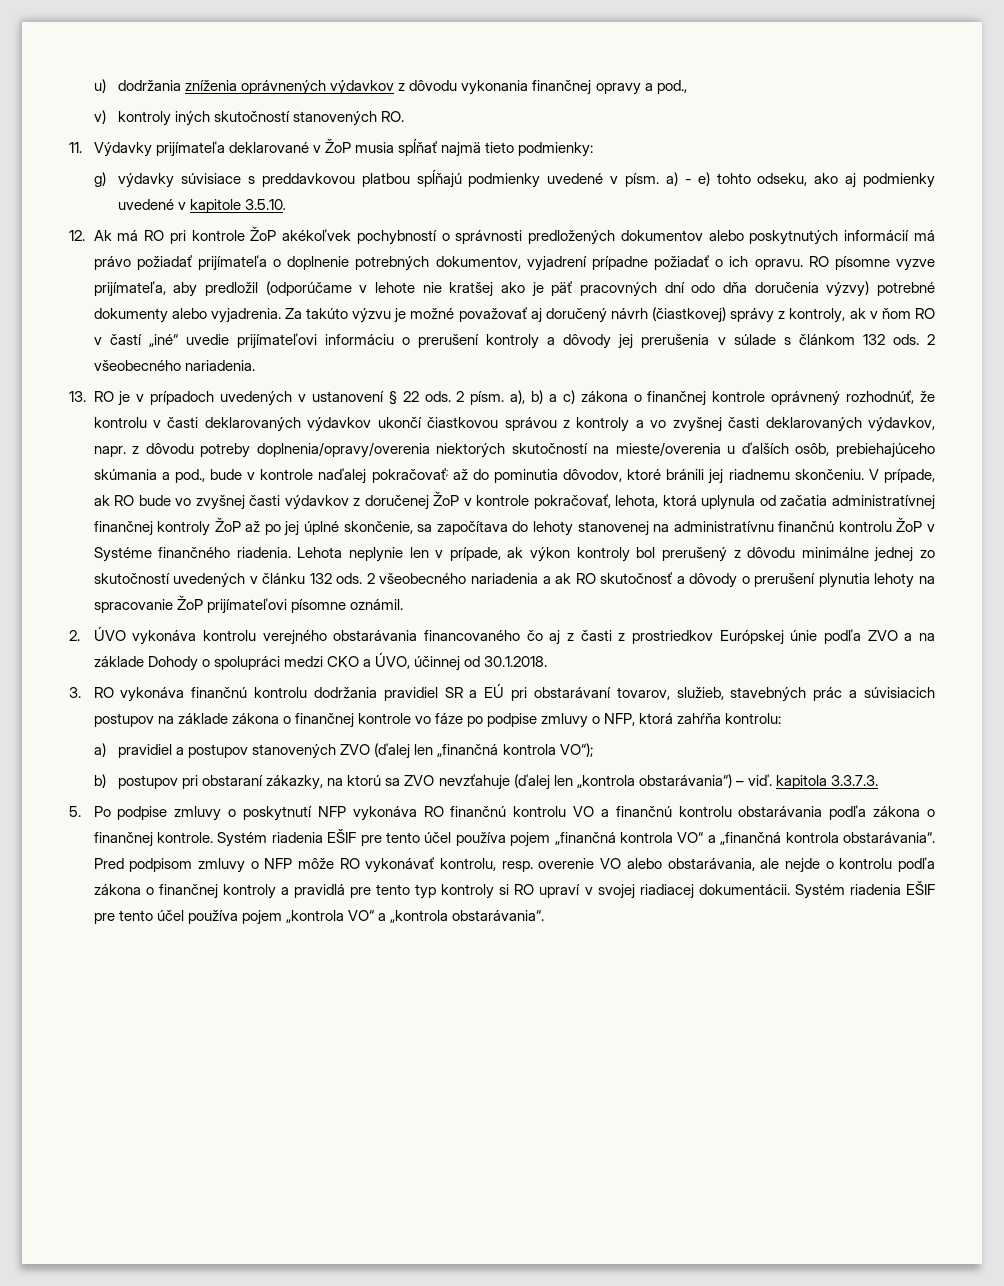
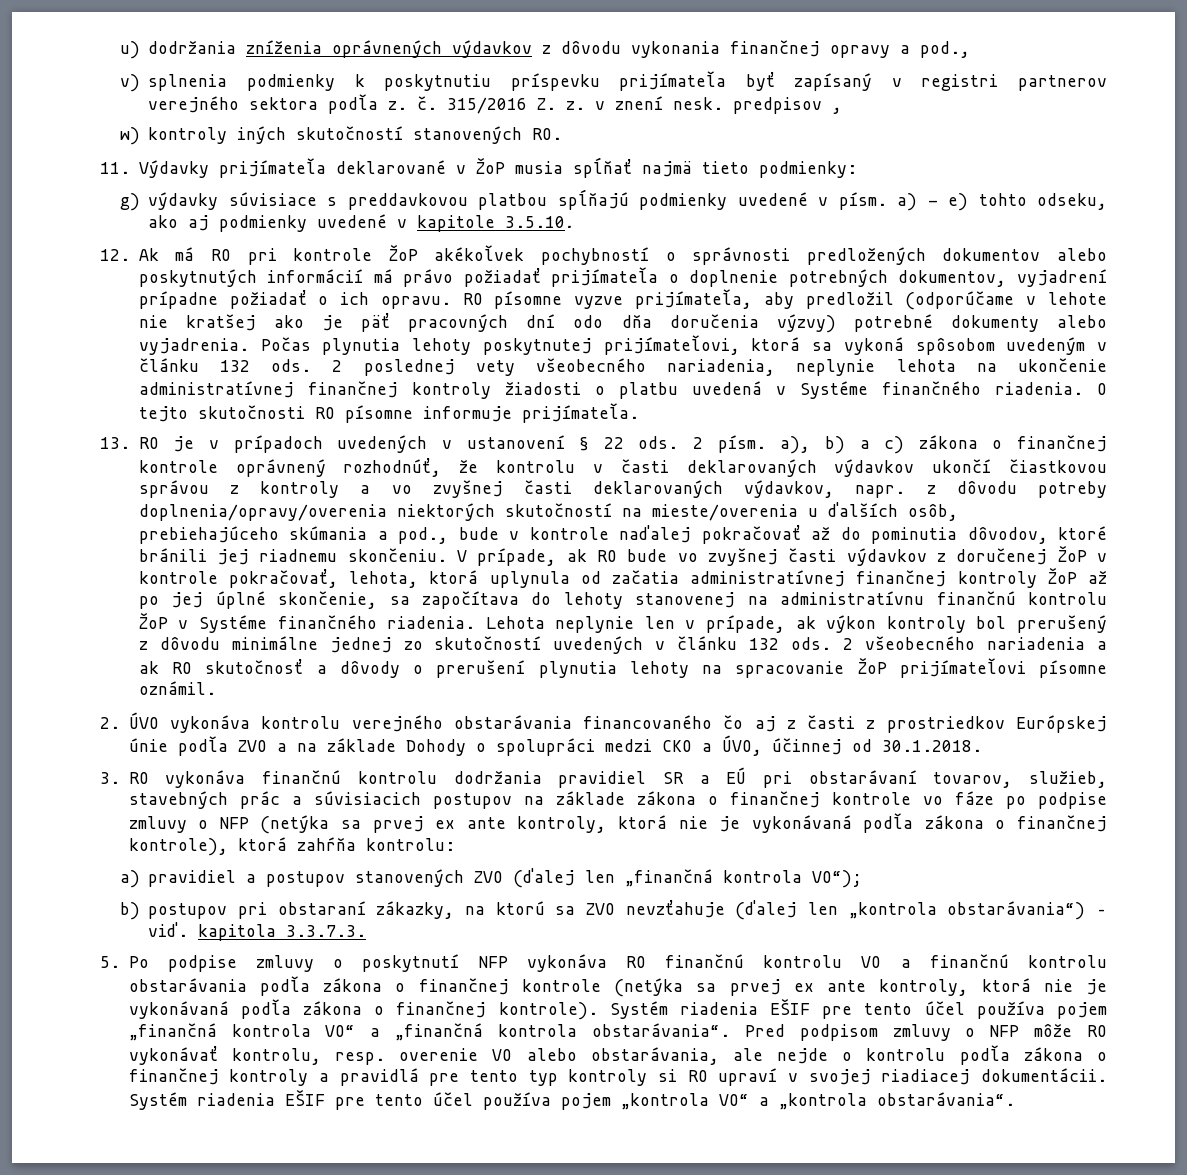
(106, 117) none -> [148,71,1107,91] [148,94,843,114] [119,127,140,145] splnenia podmienky k poskytnutiu príspevku prijímateľa byť zapísaný v registri partnerov verejného sektora podľa z. č. 315/2016 Z. z. v znení nesk. predpisov , // w)
[284,307,935,323] [93,333,935,349] [93,360,255,371] Za takúto výzvu je možné považovať aj doručený návrh (čiastkovej) správy z kontroly, ak v ňom RO v častí „iné“ uvedie prijímateľovi informáciu o prerušení kontroly a dôvody jej prerušenia v súlade s článkom 132 ods. 2 všeobecného nariadenia. -> [260,335,1107,355] [138,358,1107,376] [138,381,1107,399] [138,403,639,423] Počas plynutia lehoty poskytnutej prijímateľovi, ktorá sa vykoná spôsobom uvedeným v článku 132 ods. 2 poslednej vety všeobecného nariadenia, neplynie lehota na ukončenie administratívnej finančnej kontroly žiadosti o platbu uvedená v Systéme finančného riadenia. O tejto skutočnosti RO písomne informuje prijímateľa.
[371,468,448,483] pokračovať; -> [701,524,801,544] pokračovať
[604,713,636,726] NFP, -> [219,813,1107,834] [128,838,228,856] NFP (netýka sa prvej ex ante kontroly, ktorá nie je vykonávaná podľa zákona o finančnej kontrole),
[156,832,213,843] kontrole. -> [521,978,1108,997] [128,999,598,1020] kontrole (netýka sa prvej ex ante kontroly, ktorá nie je vykonávaná podľa zákona o finančnej kontrole).

